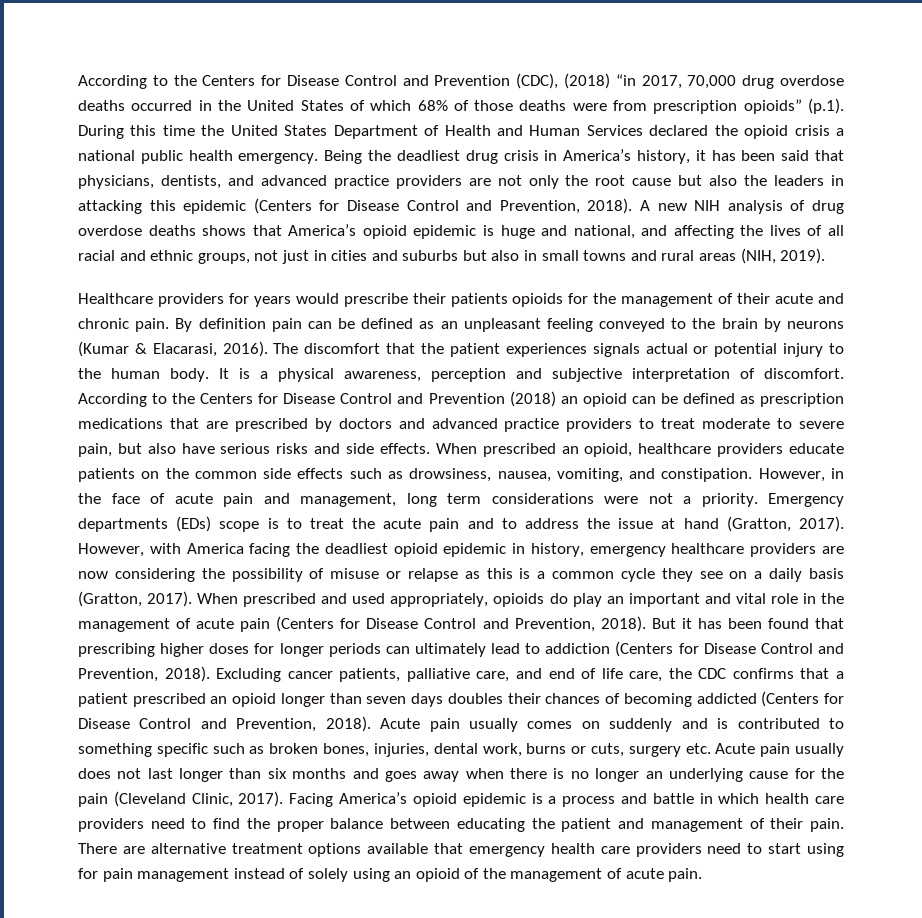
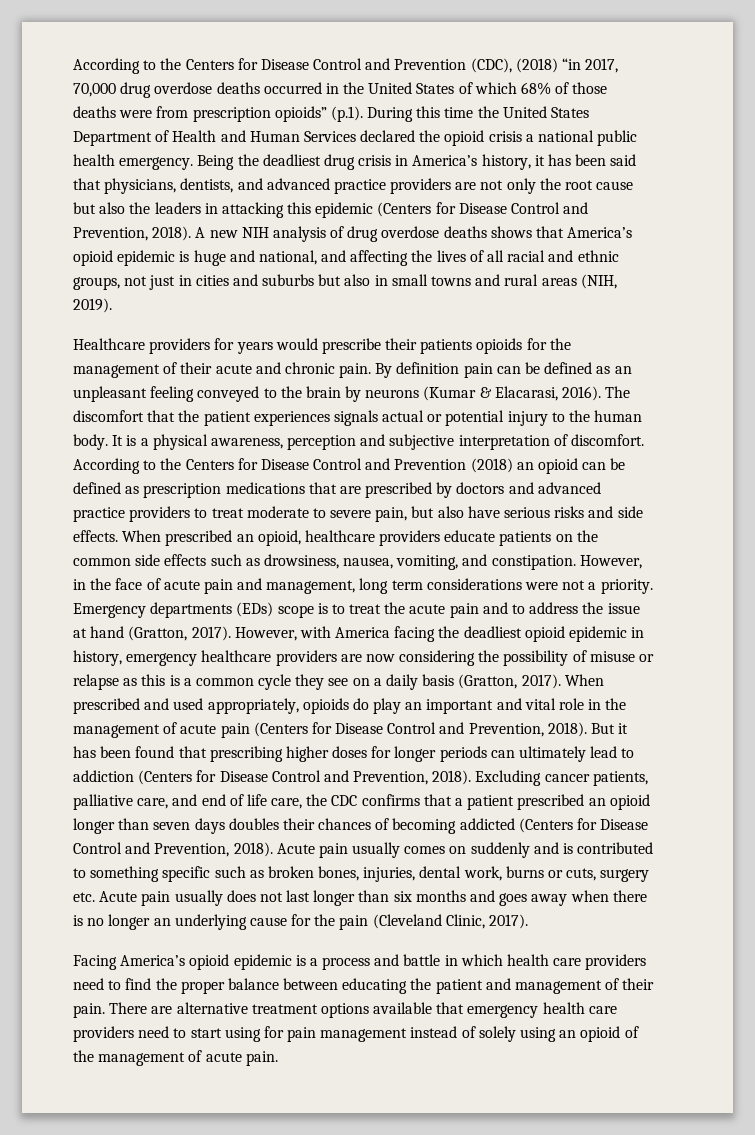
(284, 799) none -> (529, 921) //

